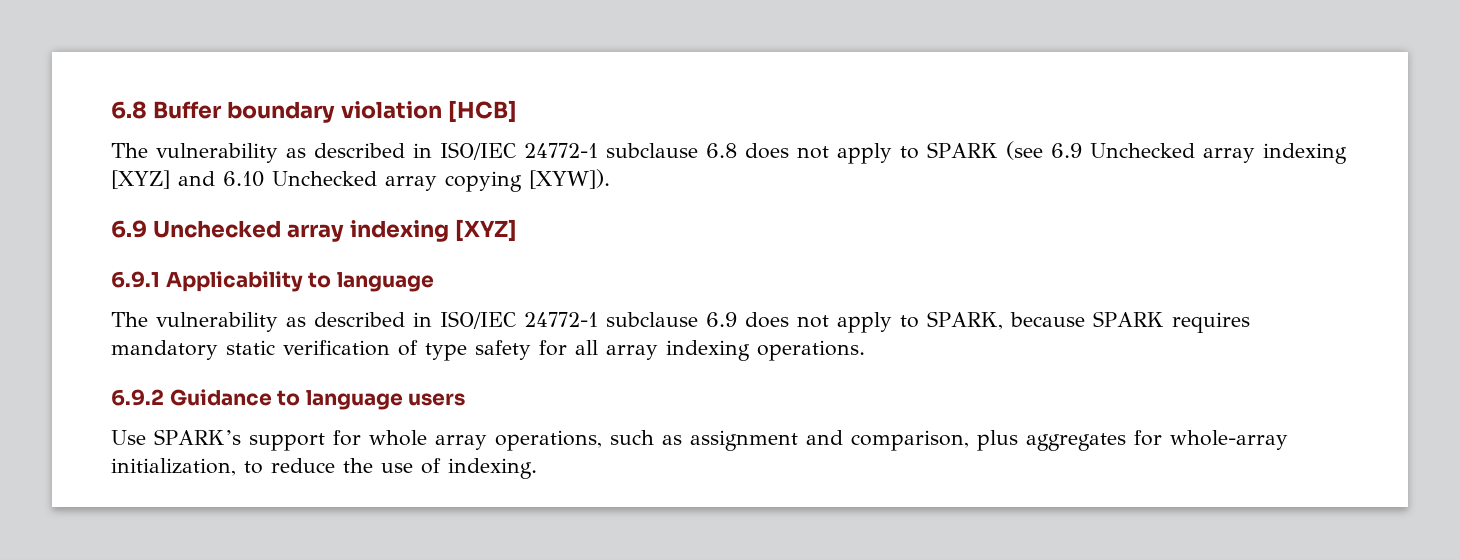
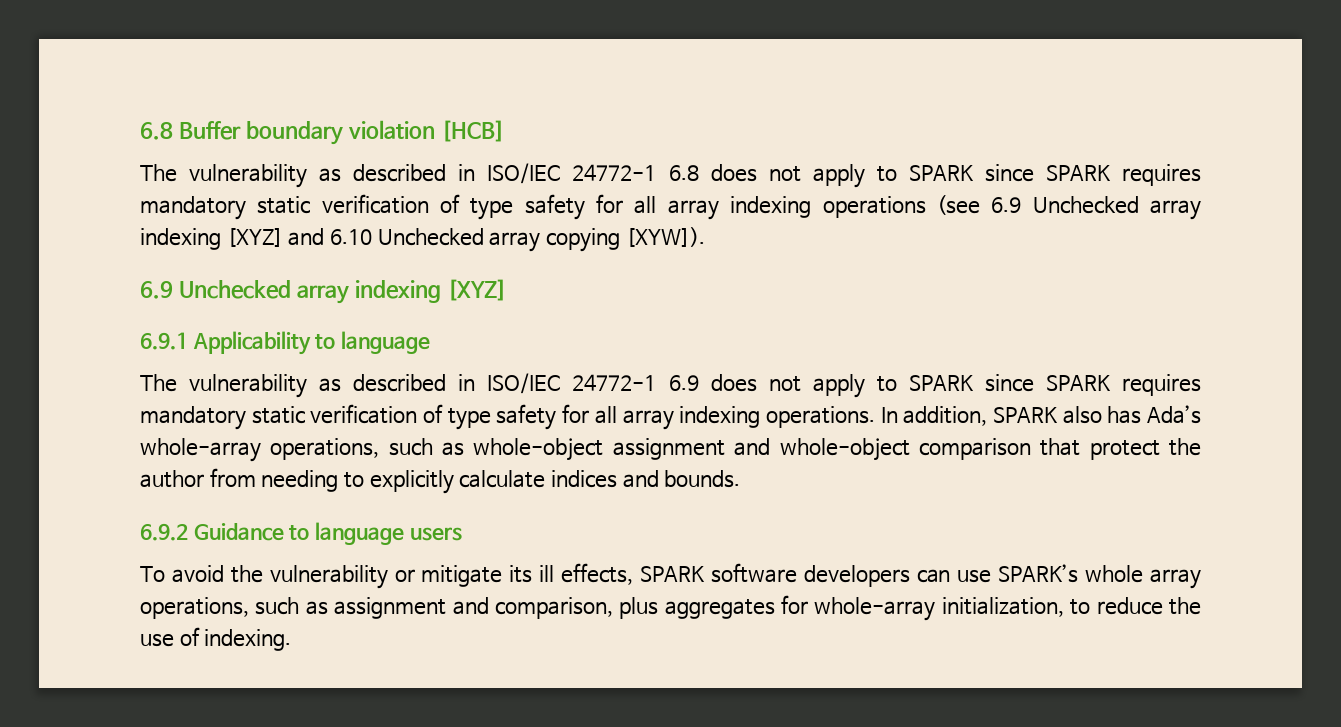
[606,143,698,158] subclause -> (657, 172) none
(998, 150) none -> [984,164,1202,186] [140,194,926,220] since SPARK requires mandatory static verification of type safety for all array indexing operations
[606,312,698,327] subclause -> (657, 382) none
[927,311,1085,330] SPARK, because -> [908,374,1034,392] SPARK since
(865, 350) none -> [880,405,1201,426] [140,438,1201,462] [140,468,741,494] In addition, SPARK also has Ada’s whole-array operations, such as whole-object assignment and whole-object comparison that protect the author from needing to explicitly calculate indices and bounds.
[111,429,361,451] Use SPARK’s support for -> [140,563,1079,589] To avoid the vulnerability or mitigate its ill effects, SPARK software developers can use SPARK’s

